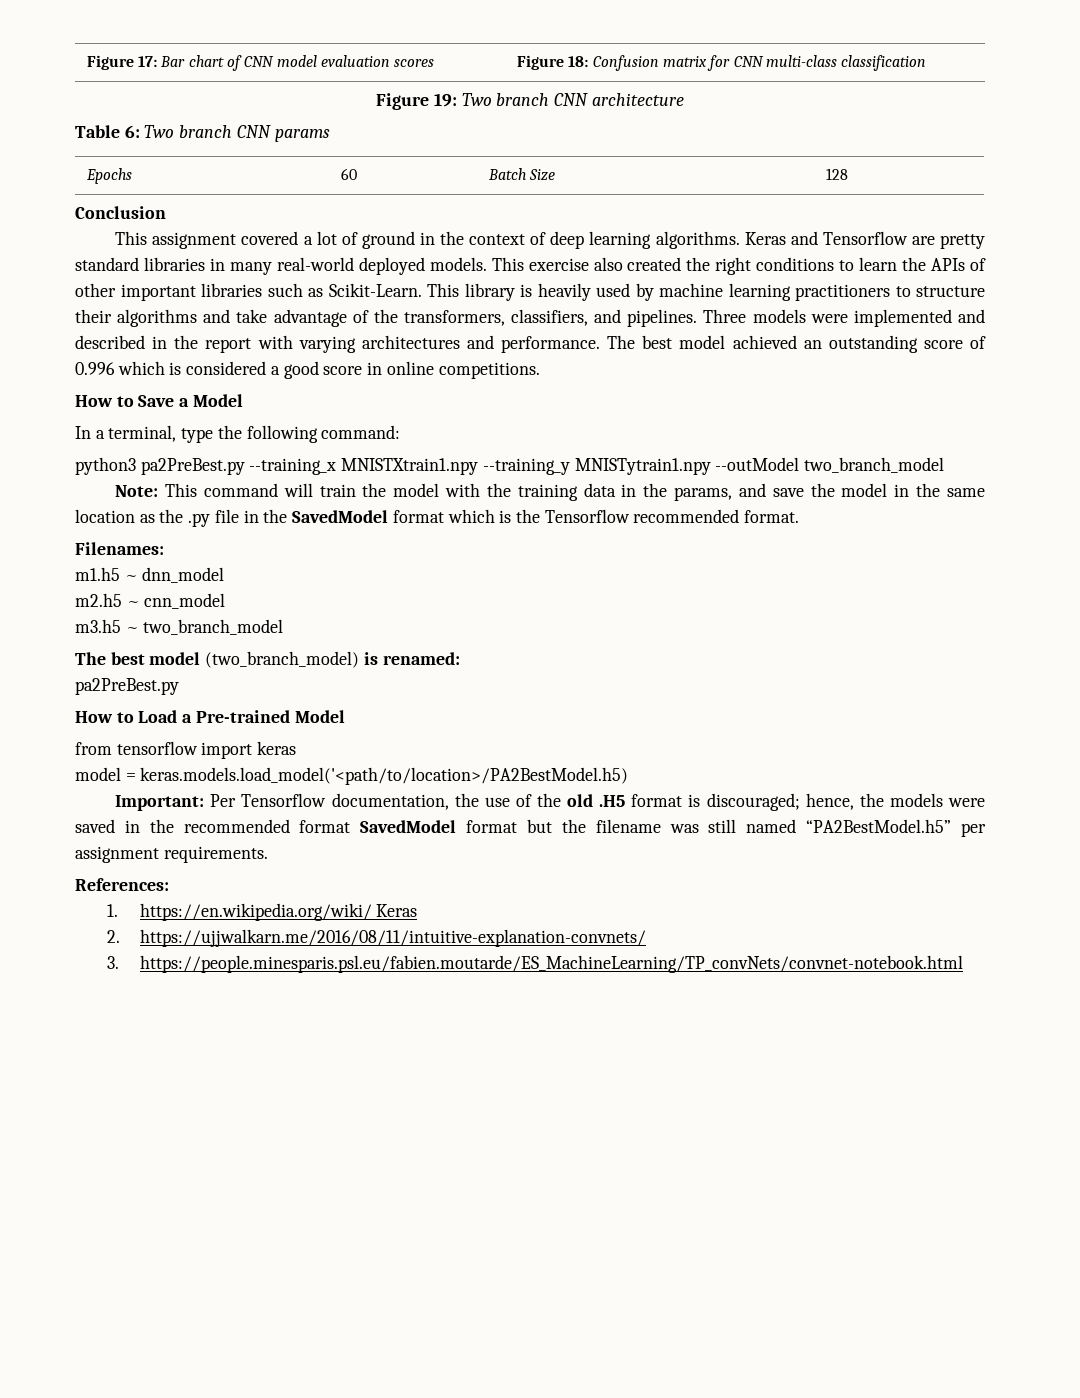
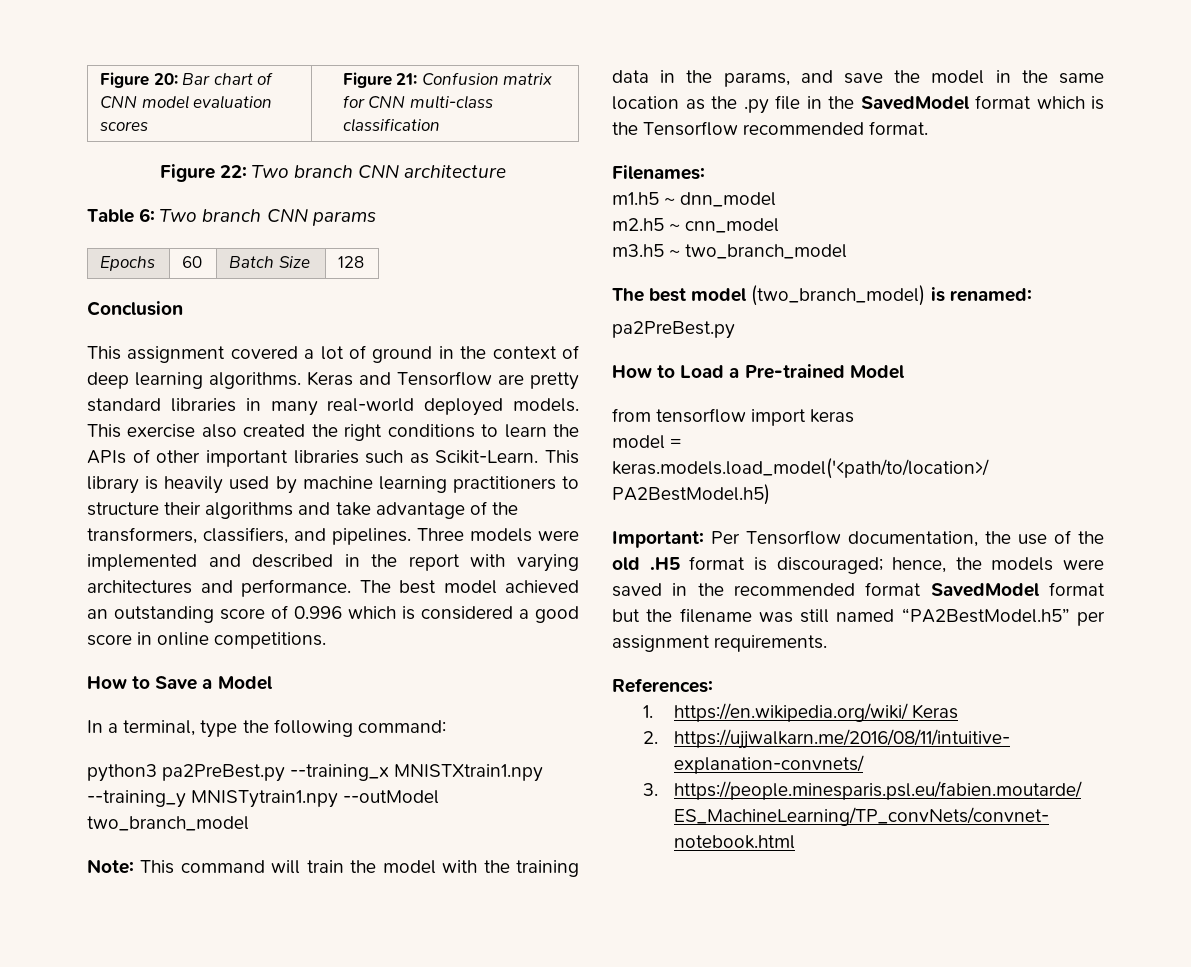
[86,55,157,70] Figure 17: -> [100,72,178,88] Figure 20:
[568,56,589,67] 18: -> [396,73,418,85] 21:
[433,93,457,107] 19: -> [219,165,247,178] 22:

